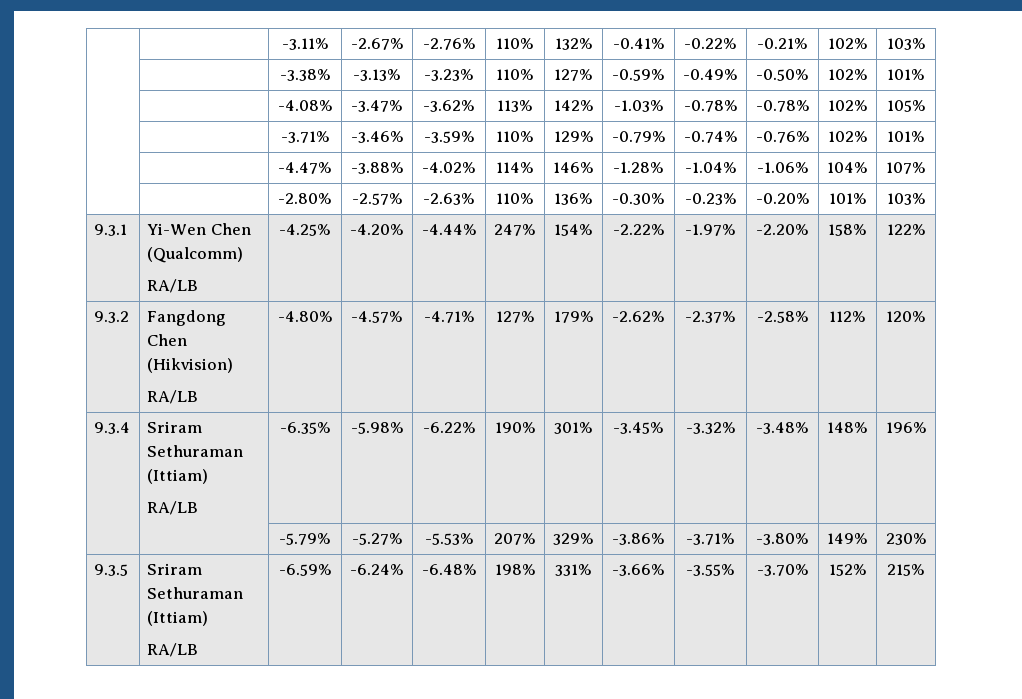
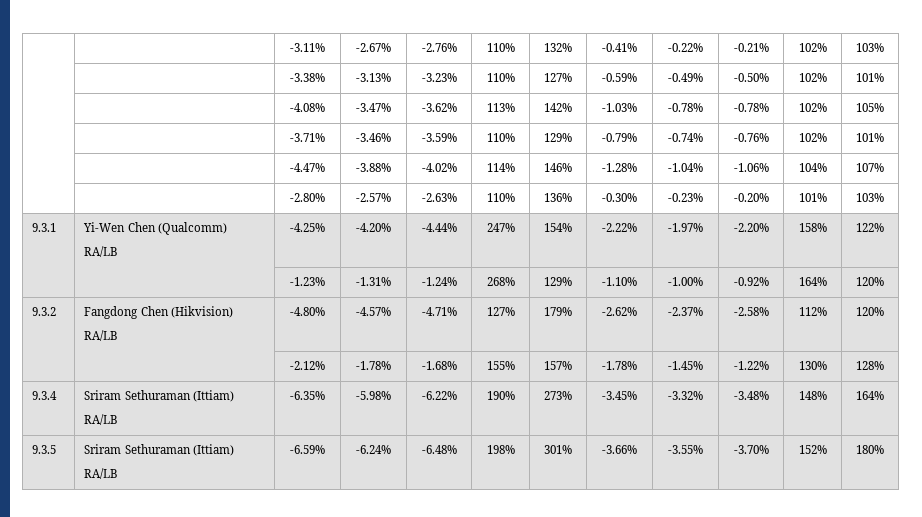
(926, 229) none -> [290,277,325,286] [356,277,391,286] [421,277,457,286] [486,277,515,286] [544,277,572,286] [602,277,637,286] [668,277,703,286] [733,277,769,286] [798,277,827,286] [856,277,884,286] // | | -1.23% | -1.31% | -1.24% | 268% | 129% | -1.10% | -1.00% | -0.92% | 164% | 120%
(926, 316) none -> [290,361,325,370] [356,361,391,370] [421,361,457,370] [486,361,515,370] [544,361,572,370] [602,361,637,370] [668,361,703,370] [733,361,769,370] [798,361,827,370] [856,361,884,370] // | | -2.12% | -1.78% | -1.68% | 155% | 157% | -1.78% | -1.45% | -1.22% | 130% | 128%
[554,422,593,434] 301% -> [544,391,572,400] 273%
[885,422,927,433] [279,533,331,545] [351,533,403,545] [424,533,474,545] [494,533,536,545] [553,533,594,545] [612,533,665,545] [686,533,735,545] [756,533,809,545] [827,533,868,544] [885,533,927,545] 196% // | | -5.79% | -5.27% | -5.53% | 207% | 329% | -3.86% | -3.71% | -3.80% | 149% | 230% -> [856,391,884,400] 164%
[555,564,592,576] 331% -> [544,445,572,454] 301%
[887,564,925,576] 215% -> [856,445,884,454] 180%

